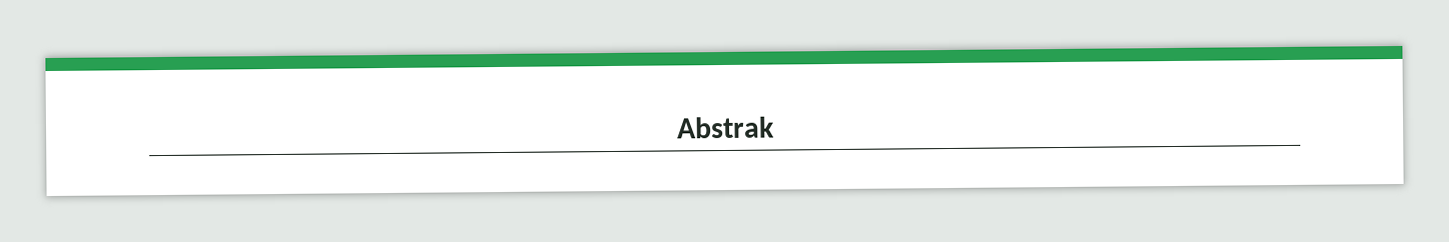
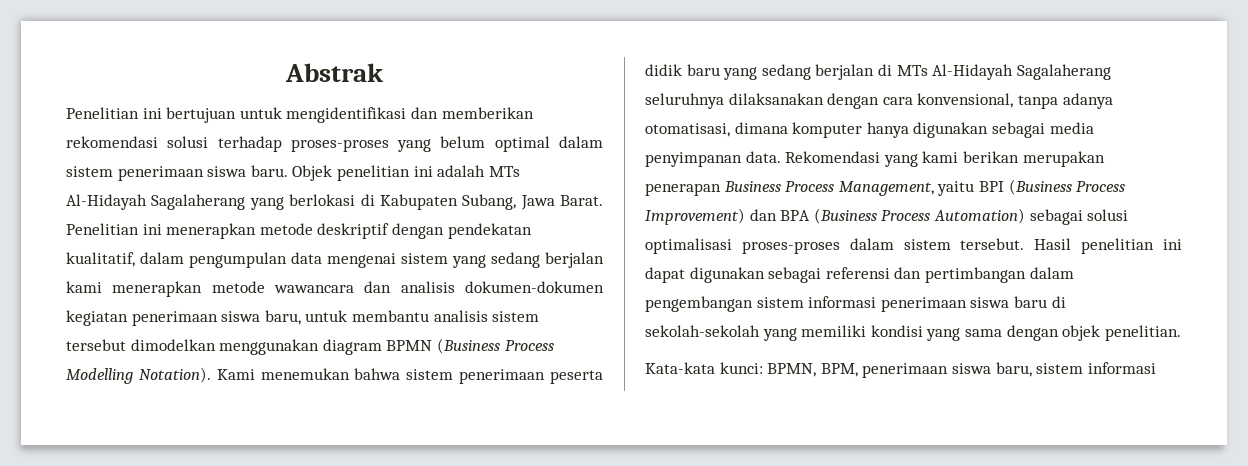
(775, 127) none -> [66,107,534,123] [66,136,603,152] [66,165,520,181] [66,194,603,210] [66,223,532,239] [66,252,604,268] [66,281,604,297] [66,310,540,326] [66,338,554,355] [66,367,603,384] [645,64,1111,80] [645,93,1113,109] [645,122,1094,138] [645,151,1105,167] [645,179,1126,196] [645,208,1129,225] [645,238,1182,254] [645,267,1074,283] [645,296,1066,312] [645,325,1181,341] [645,362,1156,378] // Penelitian ini bertujuan untuk mengidentifikasi dan memberikan rekomendasi solusi terhadap proses-proses yang belum optimal dalam sistem penerimaan siswa baru. Objek penelitian ini adalah MTs Al-Hidayah Sagalaherang yang berlokasi di Kabupaten Subang, Jawa Barat. Penelitian ini menerapkan metode deskriptif dengan pendekatan kualitatif, dalam pengumpulan data mengenai sistem yang sedang berjalan kami menerapkan metode wawancara dan analisis dokumen-dokumen kegiatan penerimaan siswa baru, untuk membantu analisis sistem tersebut dimodelkan menggunakan diagram BPMN (Business Process Modelling Notation). Kami menemukan bahwa sistem penerimaan peserta didik baru yang sedang berjalan di MTs Al-Hidayah Sagalaherang seluruhnya dilaksanakan dengan cara konvensional, tanpa adanya otomatisasi, dimana komputer hanya digunakan sebagai media penyimpanan data. Rekomendasi yang kami berikan merupakan penerapan Business Process Management, yaitu BPI (Business Process Improvement) dan BPA (Business Process Automation) sebagai solusi optimalisasi proses-proses dalam sistem tersebut. Hasil penelitian ini dapat digunakan sebagai referensi dan pertimbangan dalam pengembangan sistem informasi penerimaan siswa baru di sekolah-sekolah yang memiliki kondisi yang sama dengan objek penelitian. // Kata-kata kunci: BPMN, BPM, penerimaan siswa baru, sistem informasi

